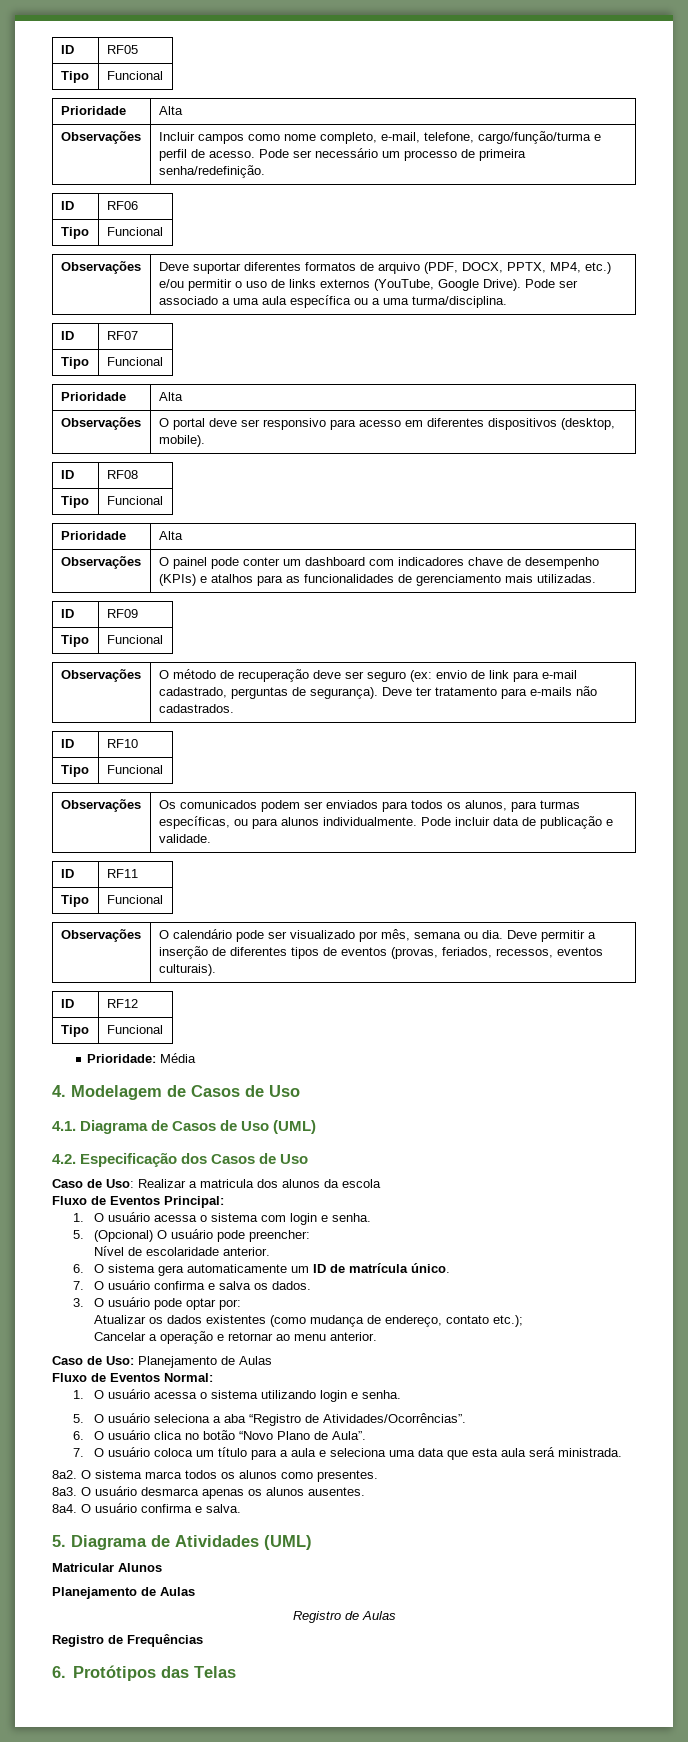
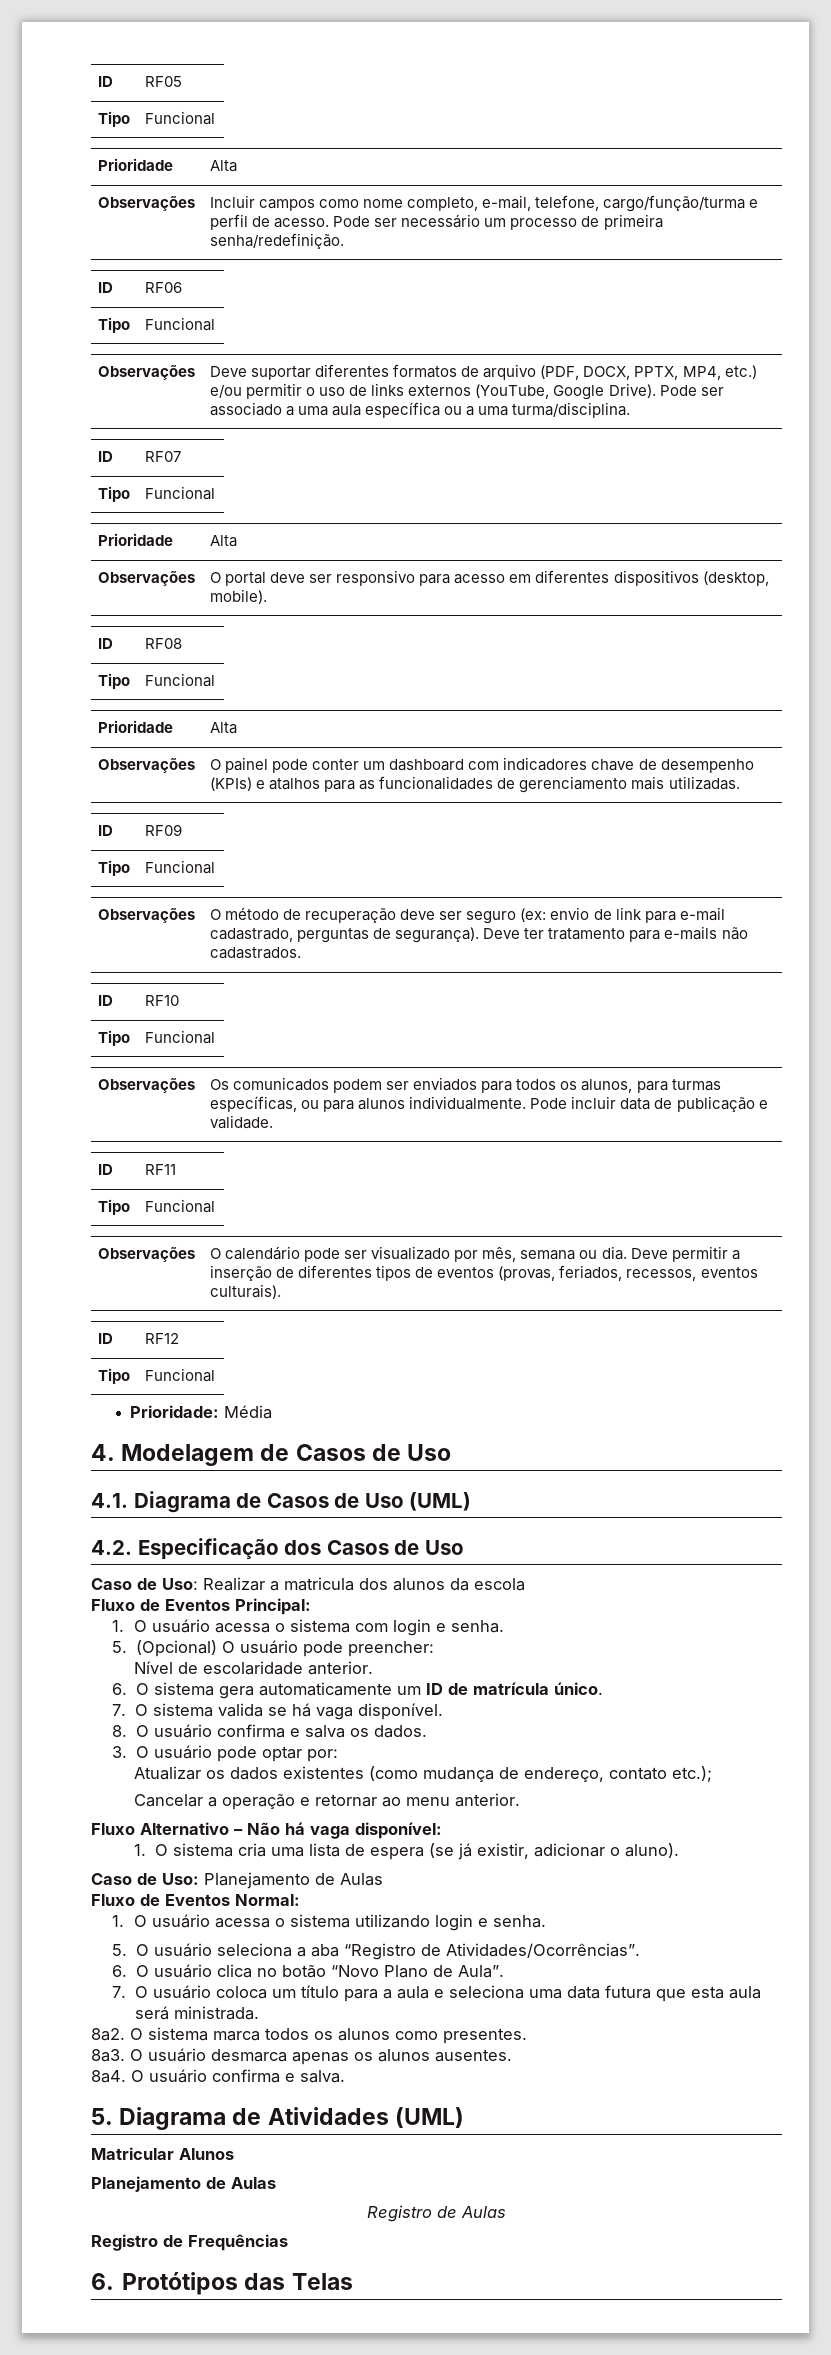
(105, 1285) none -> [152,1703,443,1720] [112,1725,149,1737] sistema valida se há vaga disponível. // 8. O
(378, 1336) none -> [91,1822,442,1839] [133,1843,679,1860] // Fluxo Alternativo – Não há vaga disponível: // 1. O sistema cria uma lista de espera (se já existir, adicionar o aluno).
(445, 1452) none -> [604,1985,651,1999] futura

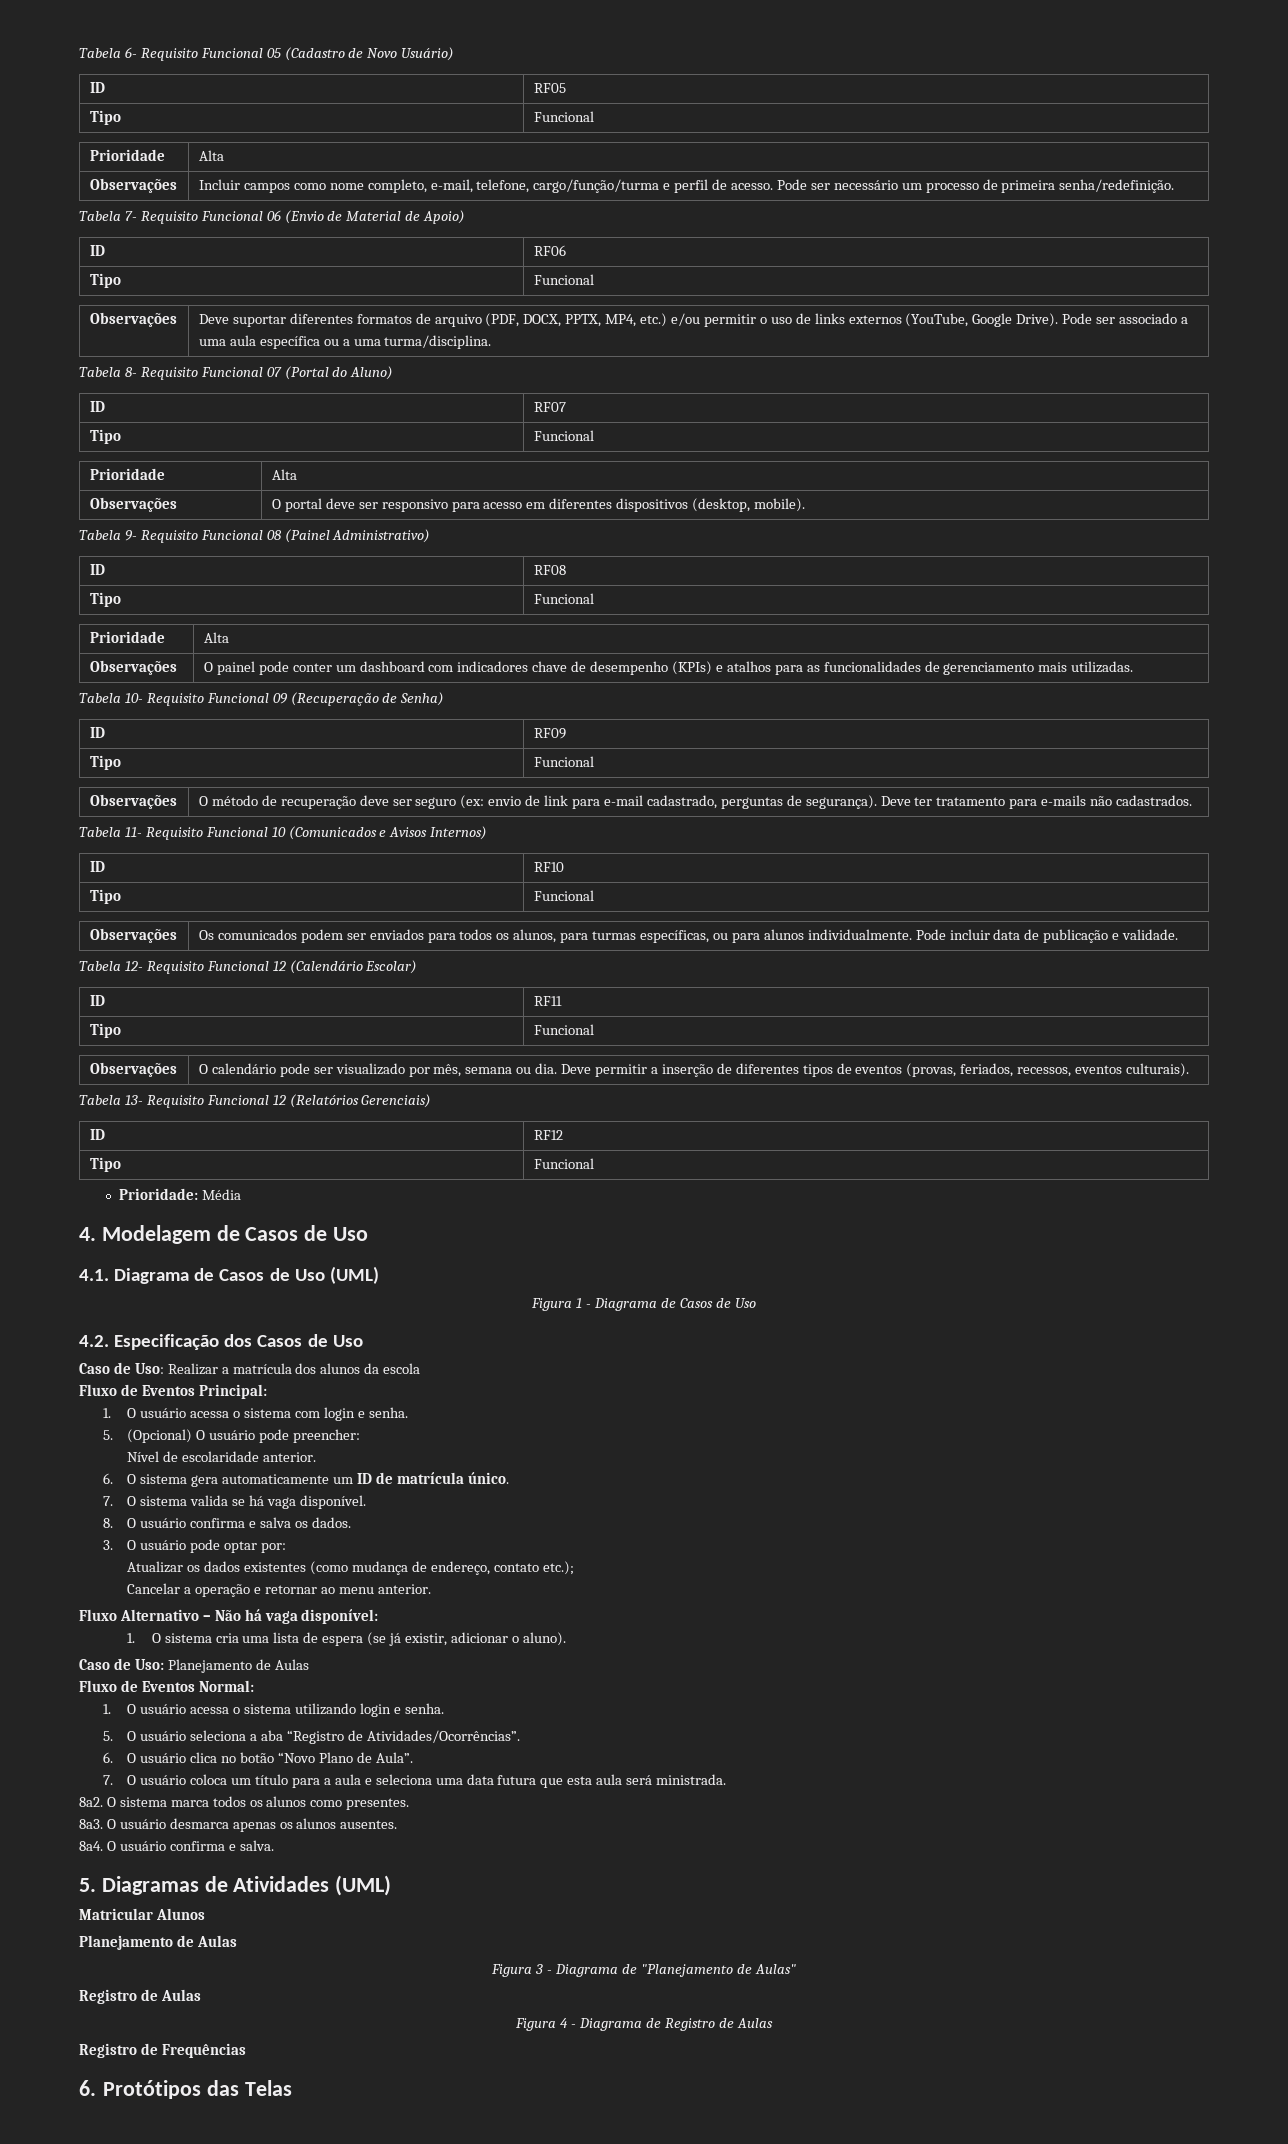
(98, 81) none -> [79,47,455,61] Tabela 6- Requisito Funcional 05 (Cadastro de Novo Usuário) //
(345, 241) none -> [79,210,466,224] // Tabela 7- Requisito Funcional 06 (Envio de Material de Apoio)
(631, 410) none -> [79,366,394,380] // Tabela 8- Requisito Funcional 07 (Portal do Aluno)
(268, 596) none -> [79,529,431,543] // Tabela 9- Requisito Funcional 08 (Painel Administrativo)
(740, 783) none -> [79,692,445,706] // Tabela 10- Requisito Funcional 09 (Recuperação de Senha)
(302, 953) none -> [79,826,488,840] // Tabela 11- Requisito Funcional 10 (Comunicados e Avisos Internos)
(274, 1122) none -> [79,960,418,974] // Tabela 12- Requisito Funcional 12 (Calendário Escolar)
(282, 1291) none -> [79,1094,432,1108] // Tabela 13- Requisito Funcional 12 (Relatórios Gerenciais)
(472, 1501) none -> [531,1298,756,1311] // Figura 1 - Diagrama de Casos de Uso
[284,1577,354,1591] matricula -> [232,1363,292,1374] matrícula
[119,2107,227,2130] Diagrama -> [101,1876,199,1895] Diagramas
(276, 2183) none -> [491,1964,796,1977] [79,1989,201,2004] [515,2018,661,2031] Figura 3 - Diagrama de "Planejamento de Aulas" // Registro de Aulas // Figura 4 - Diagrama de

